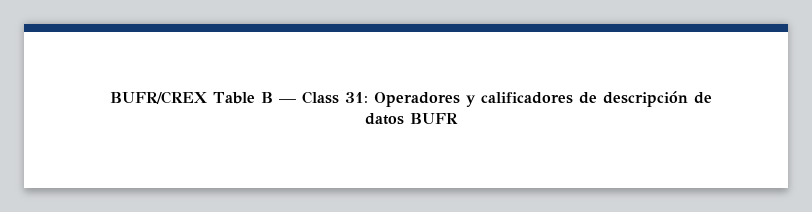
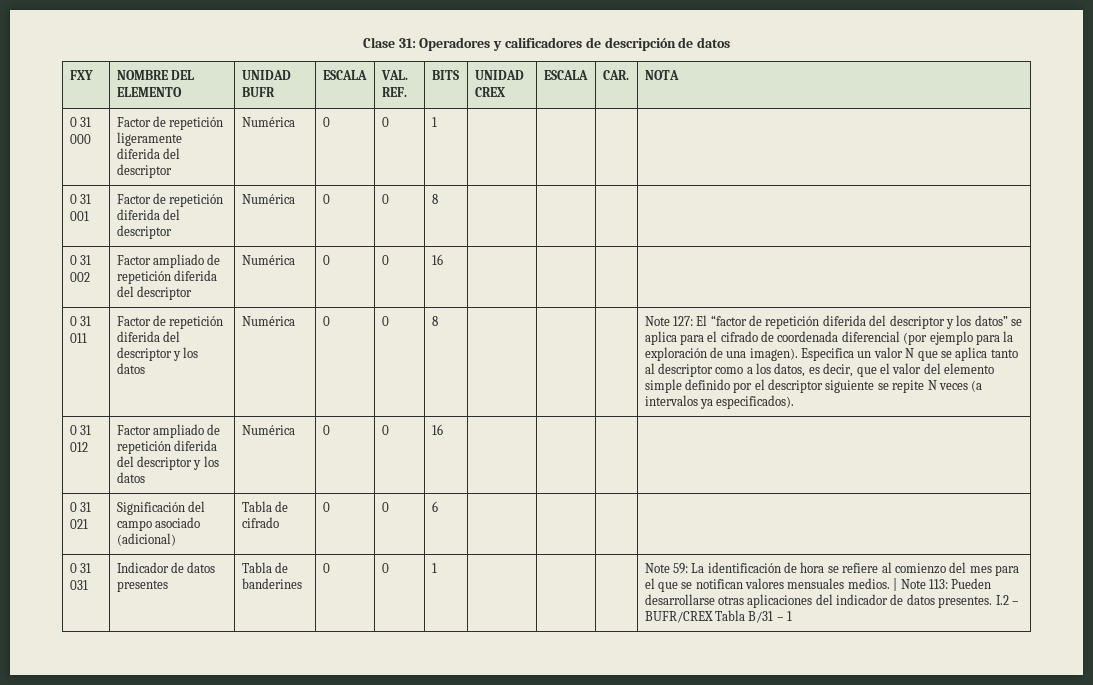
[110,91,339,104] BUFR/CREX Table B — Class -> [362,37,395,48] Clase
[410,113,458,124] BUFR -> [69,70,93,80] [116,70,194,80] [116,87,182,97] [241,70,291,80] [241,87,275,97] [322,70,367,80] [380,70,408,80] [381,87,407,97] [431,70,459,80] [474,70,524,80] [474,87,505,97] [543,70,588,80] [602,70,629,80] [644,70,679,80] [69,117,91,127] [69,134,91,144] [116,116,224,130] [116,132,182,146] [116,148,180,159] [116,164,172,178] [241,117,295,127] [322,117,330,127] [381,117,389,127] [431,117,437,127] [69,194,91,204] [69,211,89,221] [116,193,224,207] [116,209,180,220] [116,225,172,239] [241,194,295,204] [322,194,330,204] [381,194,389,204] [431,194,438,204] [69,255,91,265] [69,272,90,282] [116,254,221,268] [116,270,217,284] [116,286,192,300] [241,255,295,265] [322,255,330,265] [381,255,389,265] [431,254,443,265] [69,316,91,326] [69,333,87,343] [116,315,224,329] [116,331,180,342] [116,347,199,361] [116,363,145,374] [241,316,295,326] [322,316,330,326] [381,316,389,326] [431,316,438,326] [644,315,1023,329] [644,331,1014,345] [644,347,1018,361] [644,363,995,377] [644,379,983,393] [644,395,795,409] [69,425,91,435] [69,442,88,452] [116,424,221,438] [116,440,217,454] [116,456,219,470] [116,472,145,483] [241,425,295,435] [322,425,330,435] [381,425,389,435] [431,424,443,435] [69,502,91,512] [69,519,88,529] [116,501,205,515] [116,517,200,531] [116,533,176,546] [241,501,288,512] [241,517,279,528] [322,502,330,512] [381,502,389,512] [431,501,438,512] [69,563,91,573] [69,580,88,590] [116,562,216,573] [116,580,168,592] [241,562,288,573] [241,578,302,589] [322,563,330,573] [381,563,389,573] [431,563,437,573] [644,562,1020,576] [644,578,992,592] [644,594,1019,608] [644,610,793,623] // FXY | NOMBRE DEL ELEMENTO | UNIDAD BUFR | ESCALA | VAL. REF. | BITS | UNIDAD CREX | ESCALA | CAR. | NOTA // 0 31 000 | Factor de repetición ligeramente diferida del descriptor | Numérica | 0 | 0 | 1 | | | | // 0 31 001 | Factor de repetición diferida del descriptor | Numérica | 0 | 0 | 8 | | | | // 0 31 002 | Factor ampliado de repetición diferida del descriptor | Numérica | 0 | 0 | 16 | | | | // 0 31 011 | Factor de repetición diferida del descriptor y los datos | Numérica | 0 | 0 | 8 | | | | Note 127: El “factor de repetición diferida del descriptor y los datos” se aplica para el cifrado de coordenada diferencial (por ejemplo para la exploración de una imagen). Especifica un valor N que se aplica tanto al descriptor como a los datos, es decir, que el valor del elemento simple definido por el descriptor siguiente se repite N veces (a intervalos ya especificados). // 0 31 012 | Factor ampliado de repetición diferida del descriptor y los datos | Numérica | 0 | 0 | 16 | | | | // 0 31 021 | Significación del campo asociado (adicional) | Tabla de cifrado | 0 | 0 | 6 | | | | // 0 31 031 | Indicador de datos presentes | Tabla de banderines | 0 | 0 | 1 | | | | Note 59: La identificación de hora se refiere al comienzo del mes para el que se notifican valores mensuales medios. | Note 113: Pueden desarrollarse otras aplicaciones del indicador de datos presentes. I.2 – BUFR/CREX Tabla B/31 – 1

